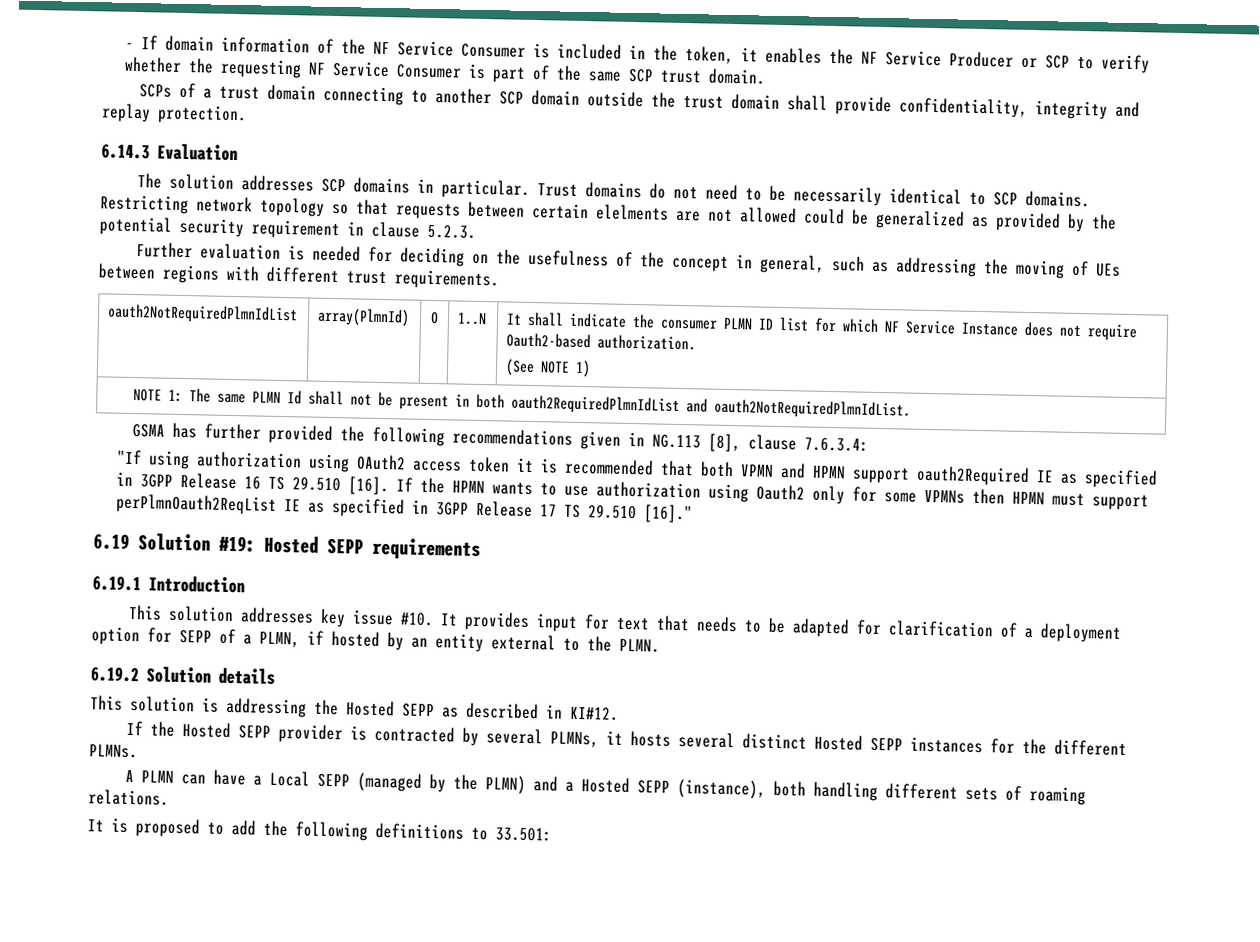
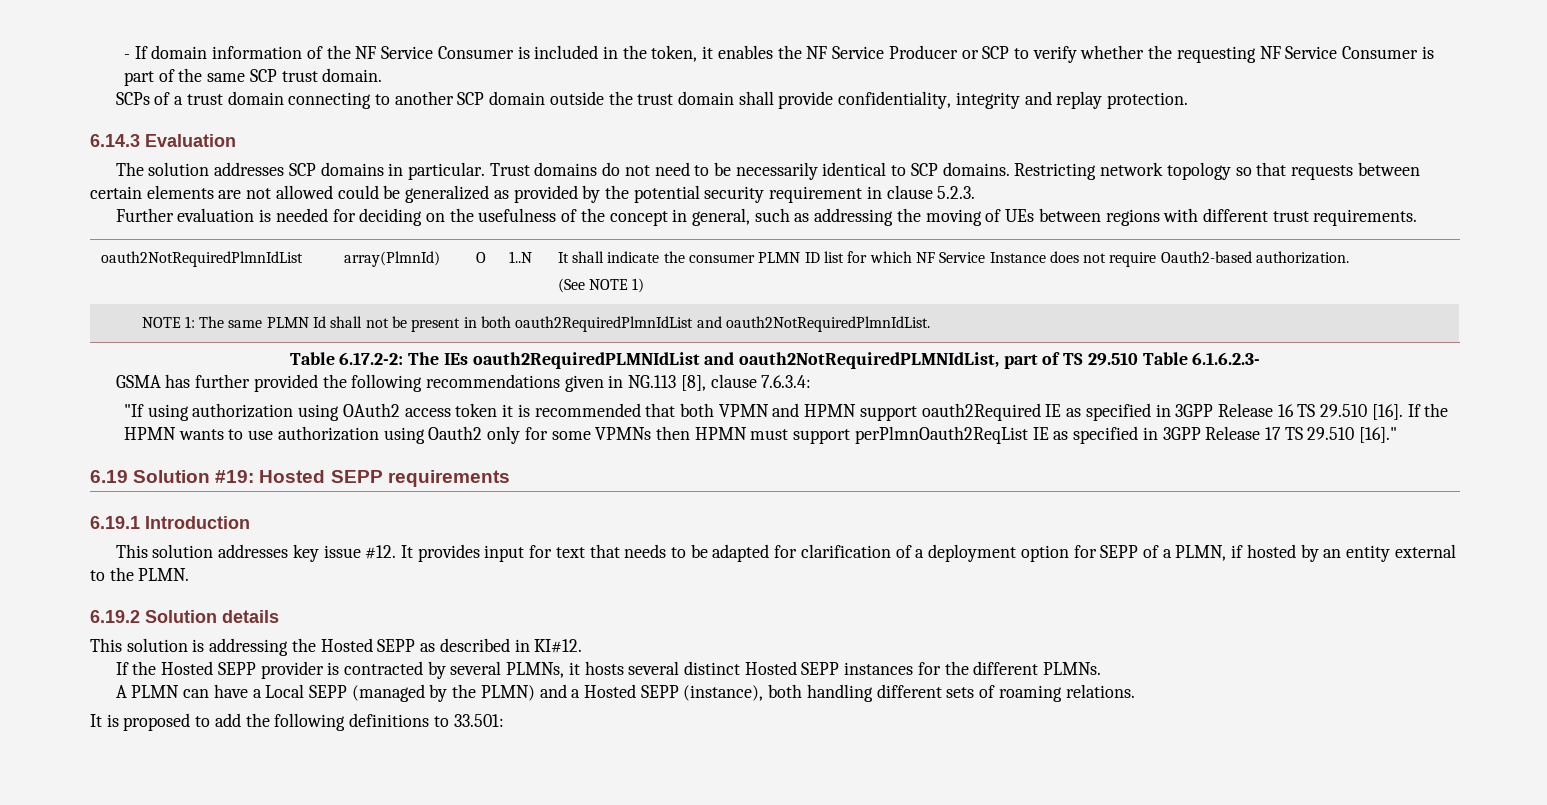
[596,204,669,221] elelments -> [146,185,214,199] elements
(911, 409) none -> [289,352,1261,369] // Table 6.17.2-2: The IEs oauth2RequiredPLMNIdList and oauth2NotRequiredPLMNIdList, part of TS 29.510 Table 6.1.6.2.3-
[400,612,435,627] #10. -> [365,545,397,559] #12.

